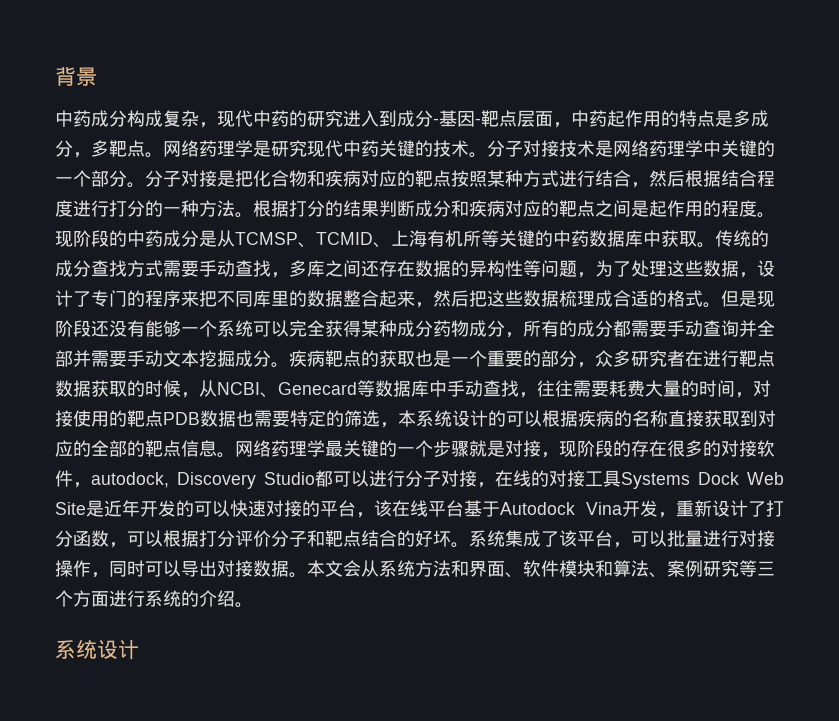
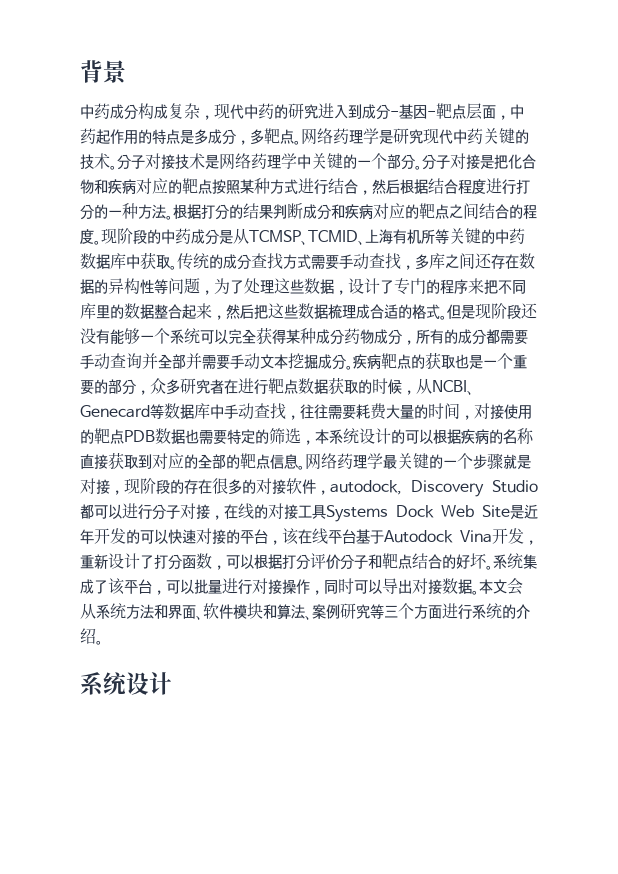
[631,200,703,217] 是起作用 -> [479,203,509,219] 结合

